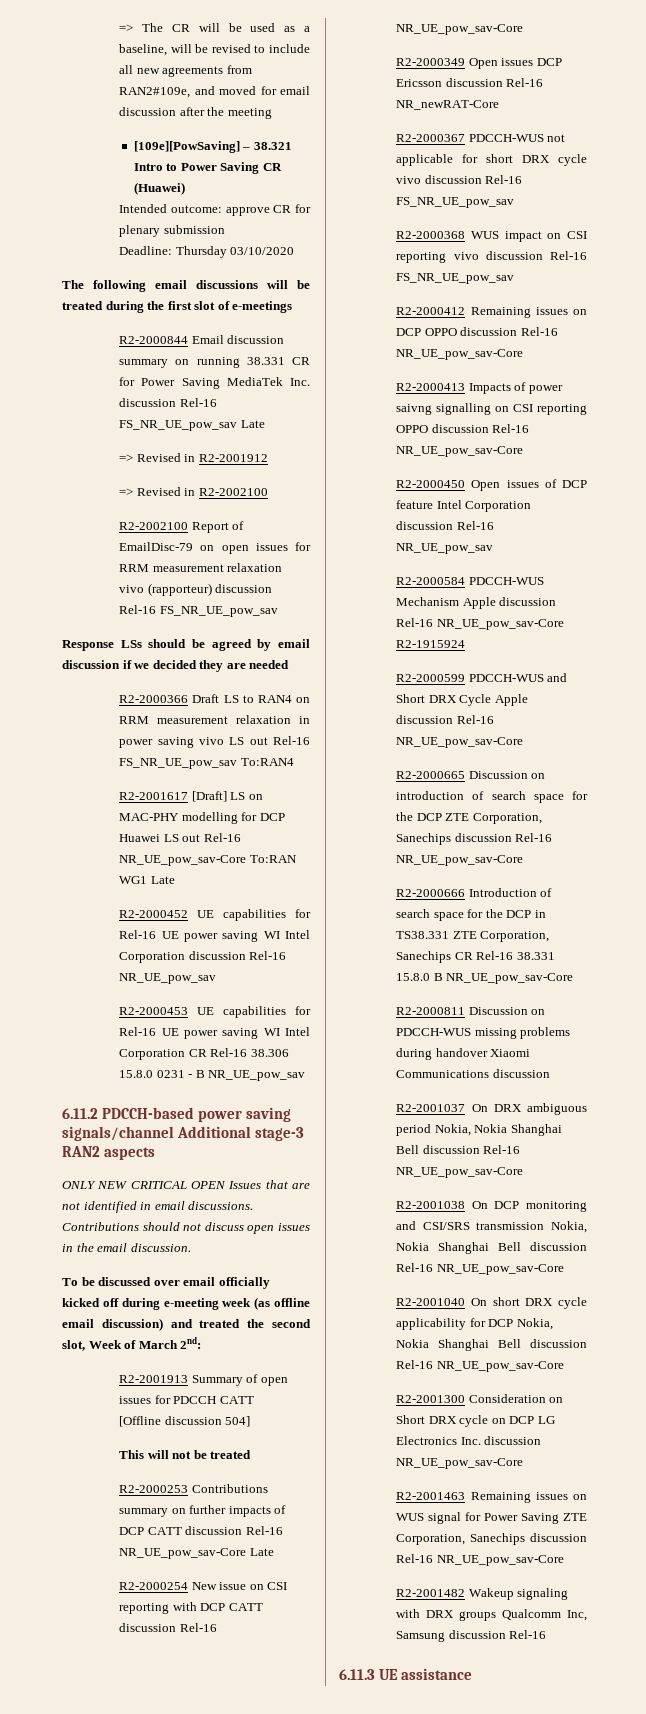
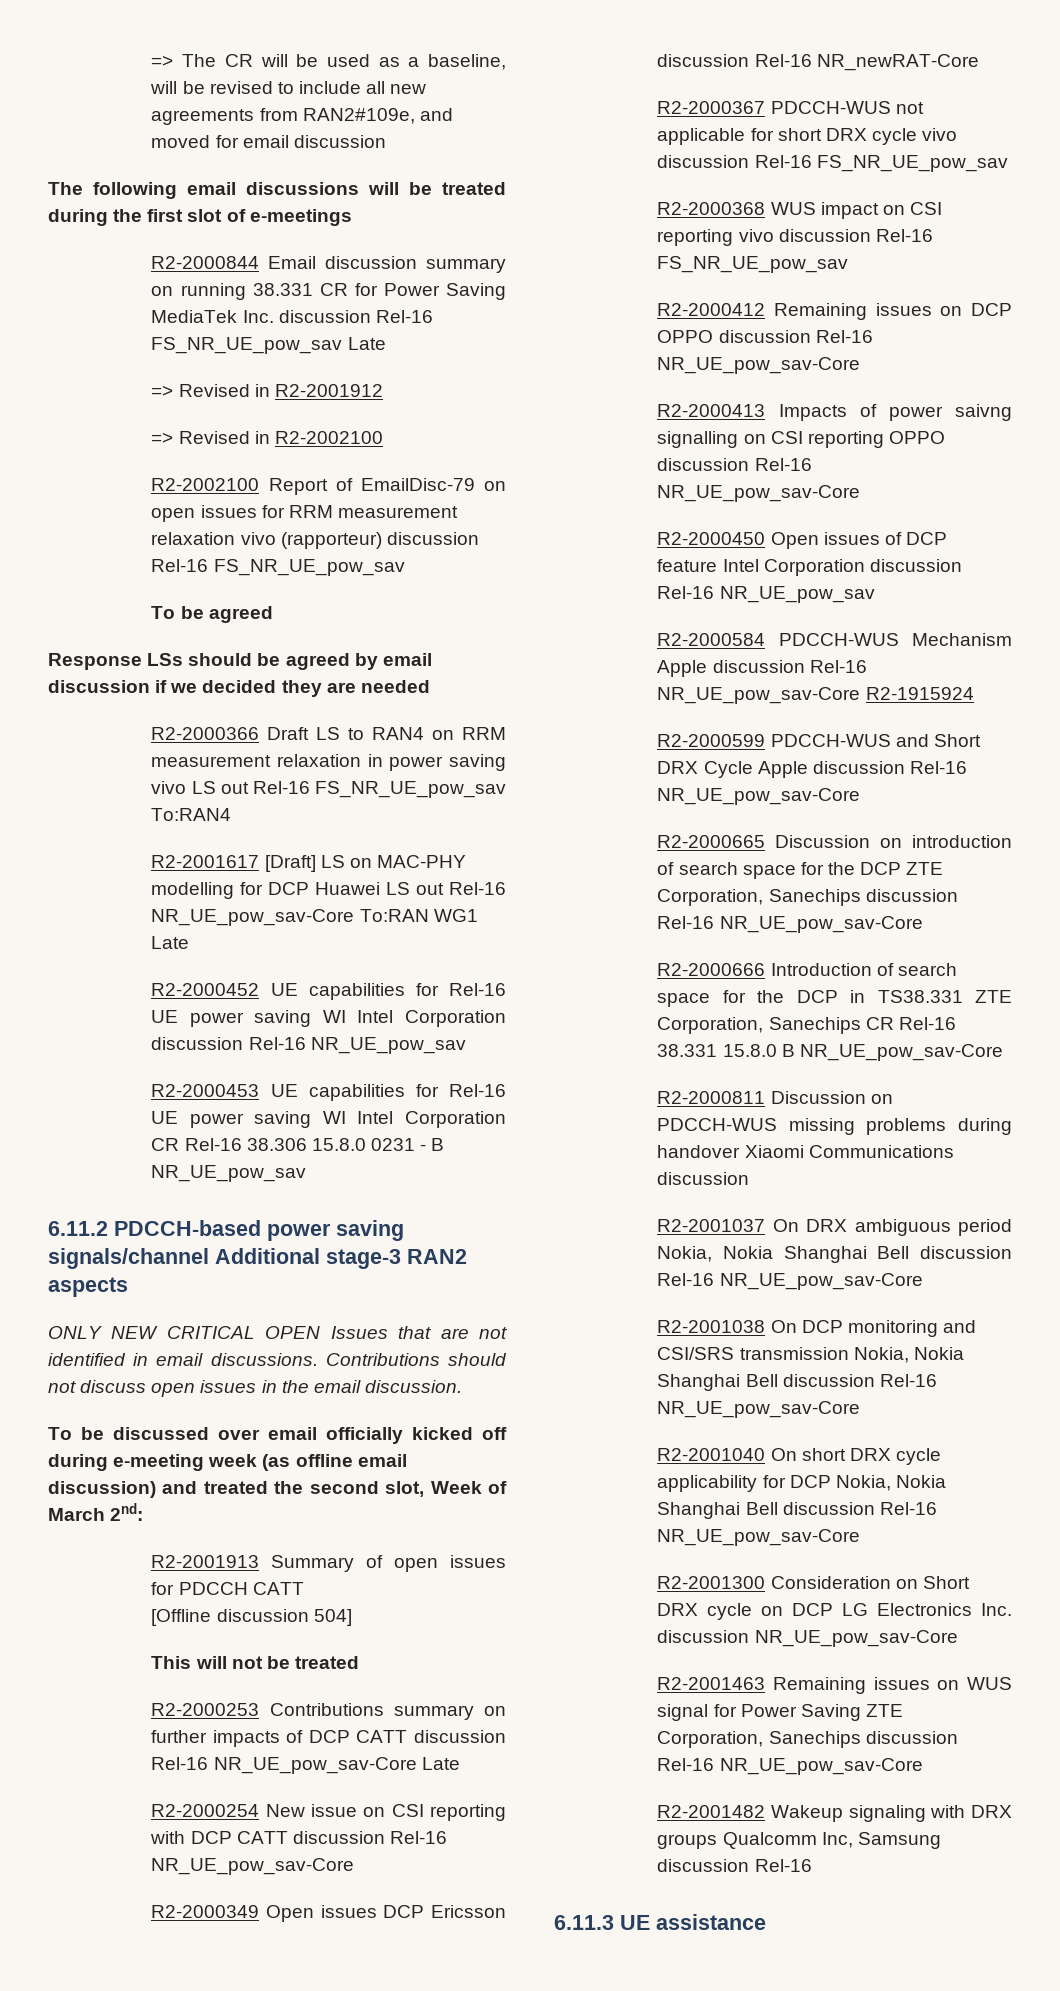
[179,107,272,119] [133,141,292,153] [133,162,282,174] [133,182,185,195] [119,204,311,216] [119,225,225,237] [119,246,295,258] after the meeting // [109e][PowSaving] – 38.321 Intro to Power Saving CR (Huawei) // Intended outcome: approve CR for plenary submission // Deadline: Thursday 03/10/2020 -> (386, 141) none
(278, 611) none -> [151,606,273,623] // To be agreed

